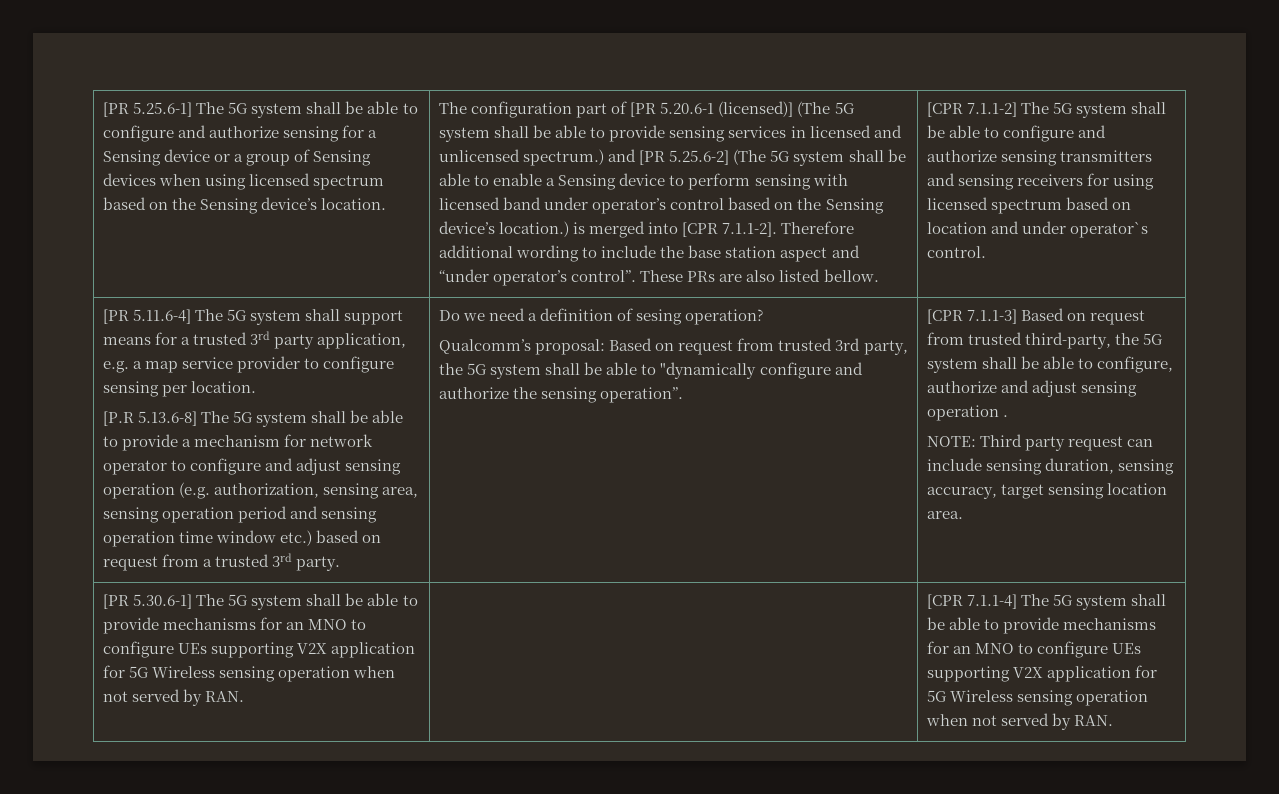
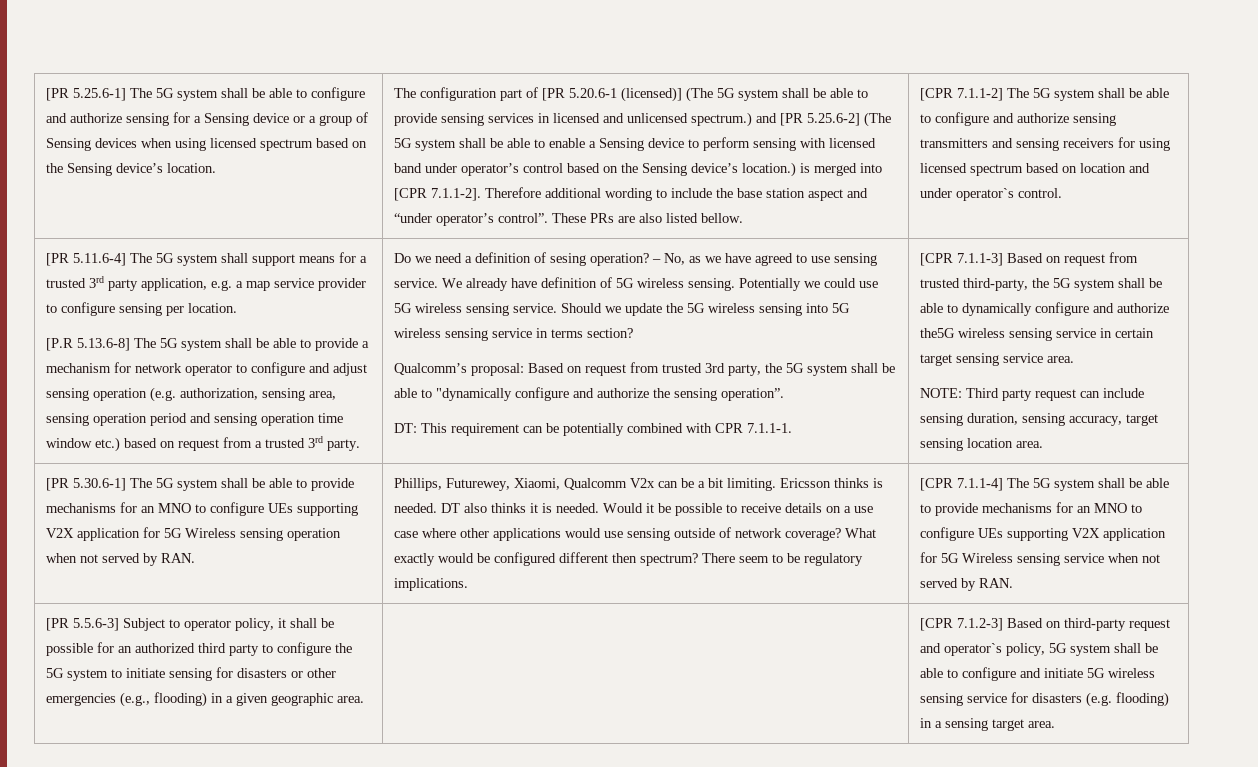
(764, 317) none -> [651,253,877,266] [393,277,878,291] [393,303,850,316] [393,328,633,341] – No, as we have agreed to use sensing service. We already have definition of 5G wireless sensing. Potentially we could use 5G wireless sensing service. Should we update the 5G wireless sensing into 5G wireless sensing service in terms section?
(684, 395) none -> [393,423,792,436] // DT: This requirement can be potentially combined with CPR 7.1.1-1.
[1097,356,1174,373] [927,380,1138,397] [927,405,1009,421] configure, authorize and adjust sensing operation . -> [961,302,1169,316] [919,328,1154,341] [919,353,1074,366] dynamically configure and authorize the5G wireless sensing service in certain target sensing service area.
(245, 696) none -> [393,478,883,491] [393,503,873,516] [393,527,876,541] [393,552,863,566] [393,578,468,591] Phillips, Futurewey, Xiaomi, Qualcomm V2x can be a bit limiting. Ericsson thinks is needed. DT also thinks it is needed. Would it be possible to receive details on a use case where other applications would use sensing outside of network coverage? What exactly would be configured different then spectrum? There seem to be regulatory implications.
[1076,690,1149,706] [926,713,1114,730] operation when not served by RAN. -> [1063,553,1160,563] [919,578,1013,591] [45,618,334,631] [45,642,352,656] [45,667,336,681] [45,692,364,707] [919,618,1170,631] [919,643,1158,656] [919,667,1155,681] [919,692,1169,707] [919,718,1055,731] service when not served by RAN. // [PR 5.5.6-3] Subject to operator policy, it shall be possible for an authorized third party to configure the 5G system to initiate sensing for disasters or other emergencies (e.g., flooding) in a given geographic area. | | [CPR 7.1.2-3] Based on third-party request and operator`s policy, 5G system shall be able to configure and initiate 5G wireless sensing service for disasters (e.g. flooding) in a sensing target area.

